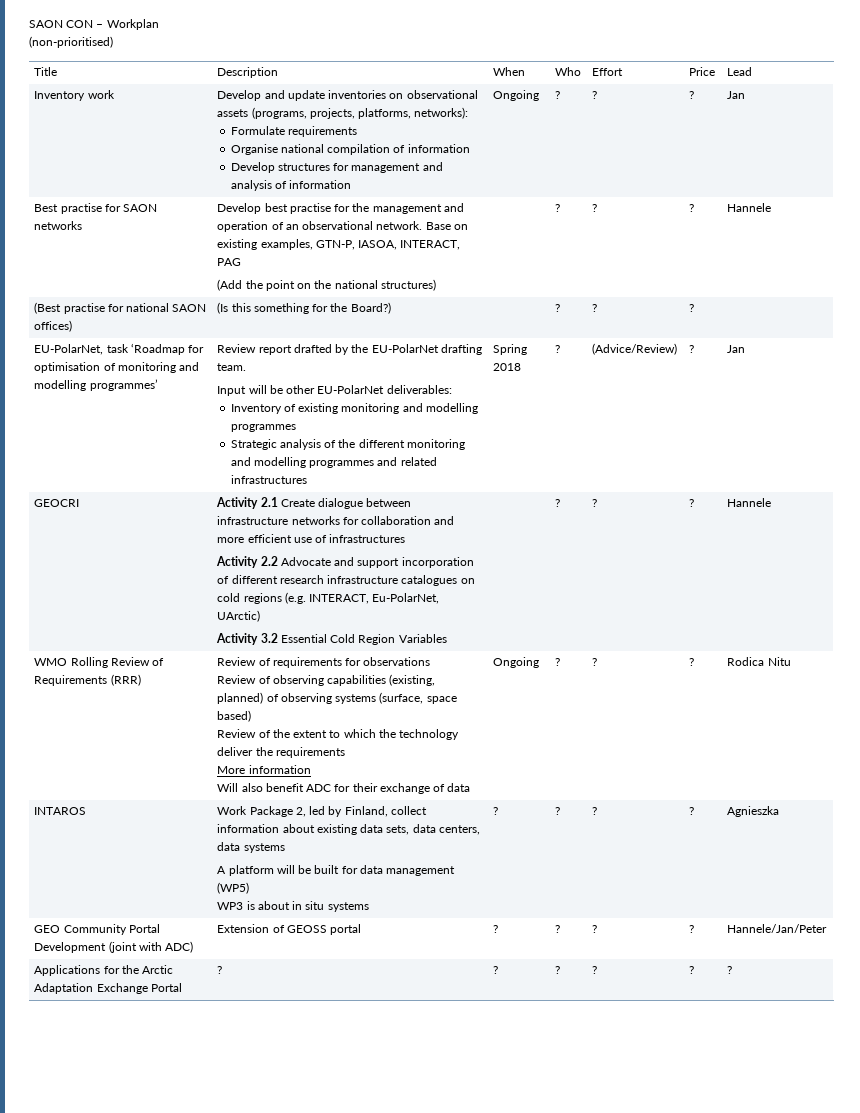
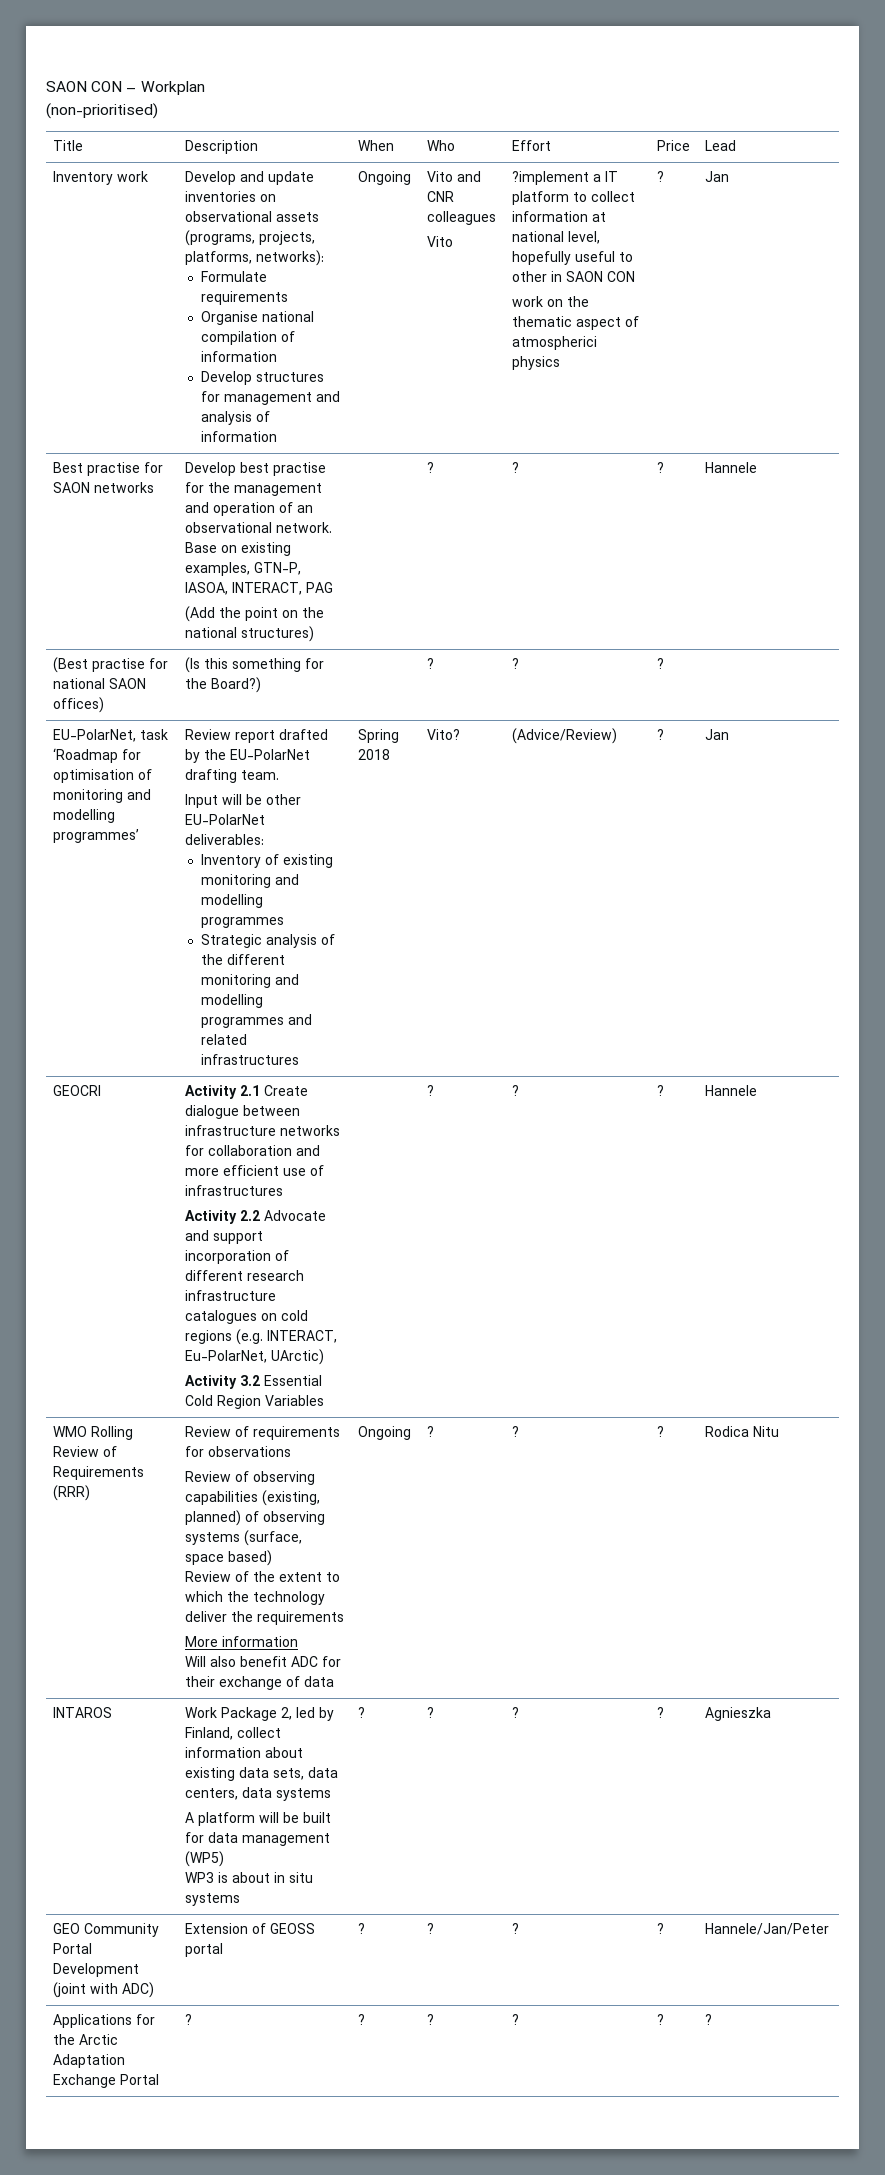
[555,91,561,99] [592,91,598,99] ? | ? -> [427,171,482,182] [427,191,455,202] [427,211,497,225] [427,236,454,247] [512,171,619,185] [512,191,636,205] [512,211,607,222] [512,231,601,244] [512,251,634,265] [512,271,636,282] [512,296,590,307] [512,316,640,330] [512,336,598,350] [512,356,561,370] Vito and CNR colleagues // Vito | ?implement a IT platform to collect information at national level, hopefully useful to other in SAON CON // work on the thematic aspect of atmospherici physics
[555,345,561,353] ? -> [427,729,461,740] Vito?

